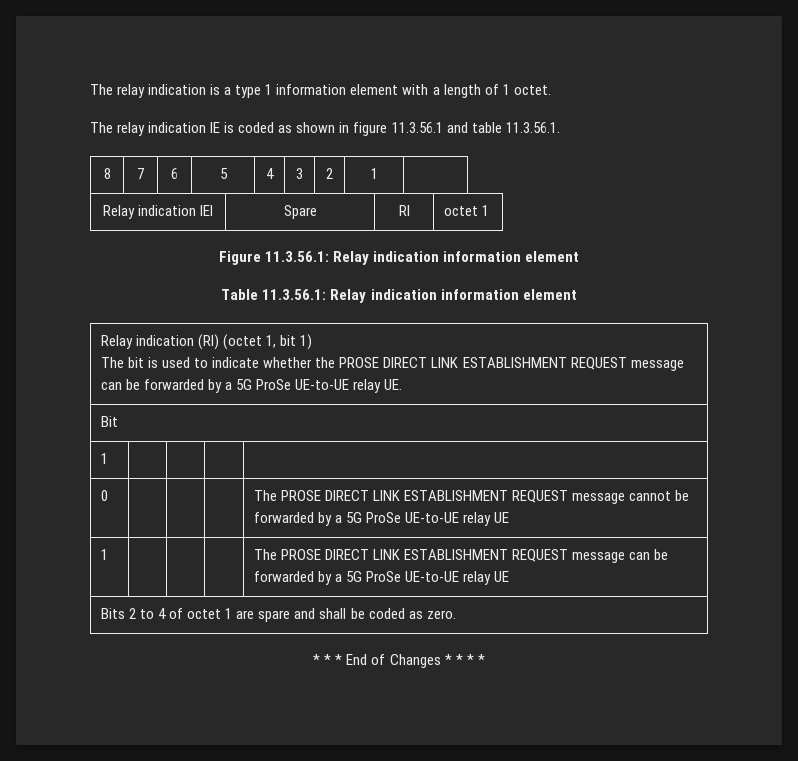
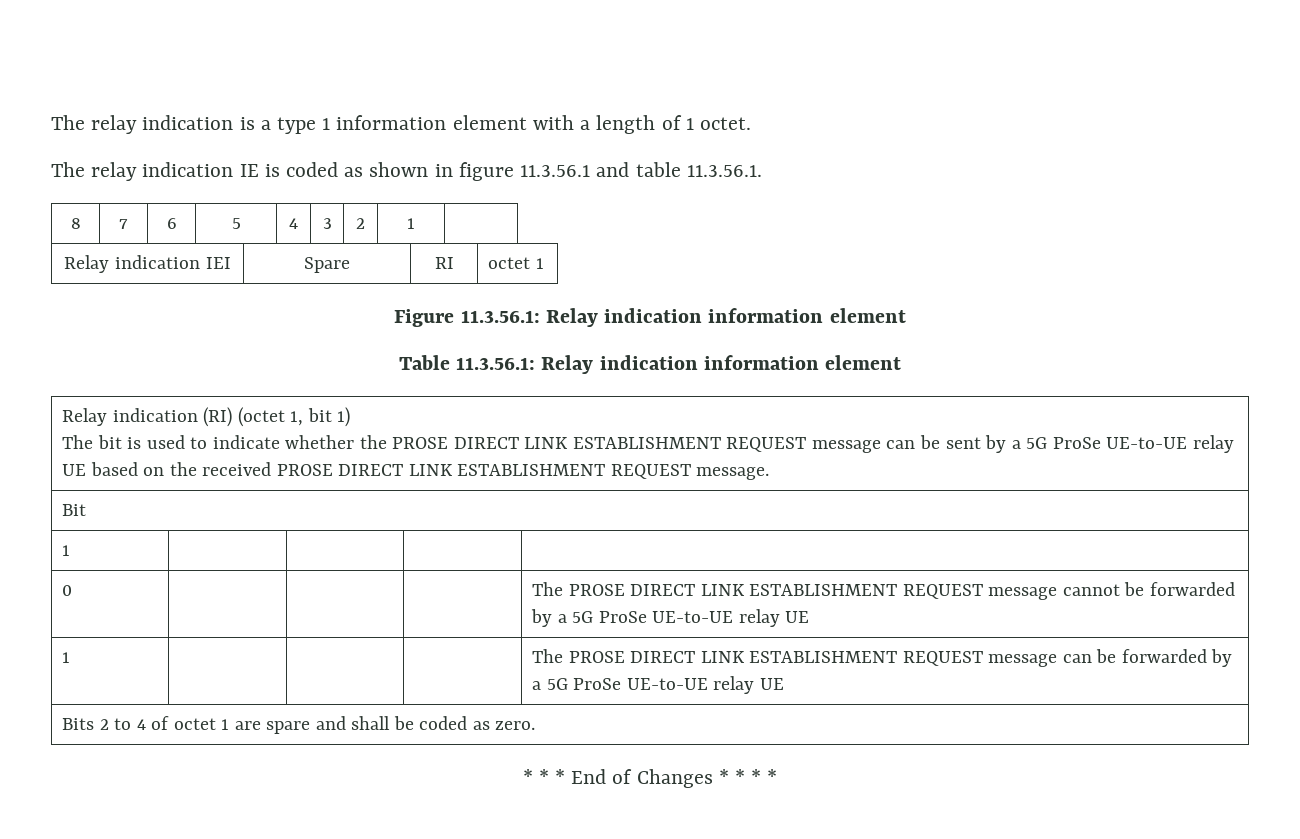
[144,379,403,393] forwarded by a 5G ProSe UE-to-UE relay UE. -> [945,435,1234,453] [61,462,770,480] sent by a 5G ProSe UE-to-UE relay UE based on the received PROSE DIRECT LINK ESTABLISHMENT REQUEST message.

